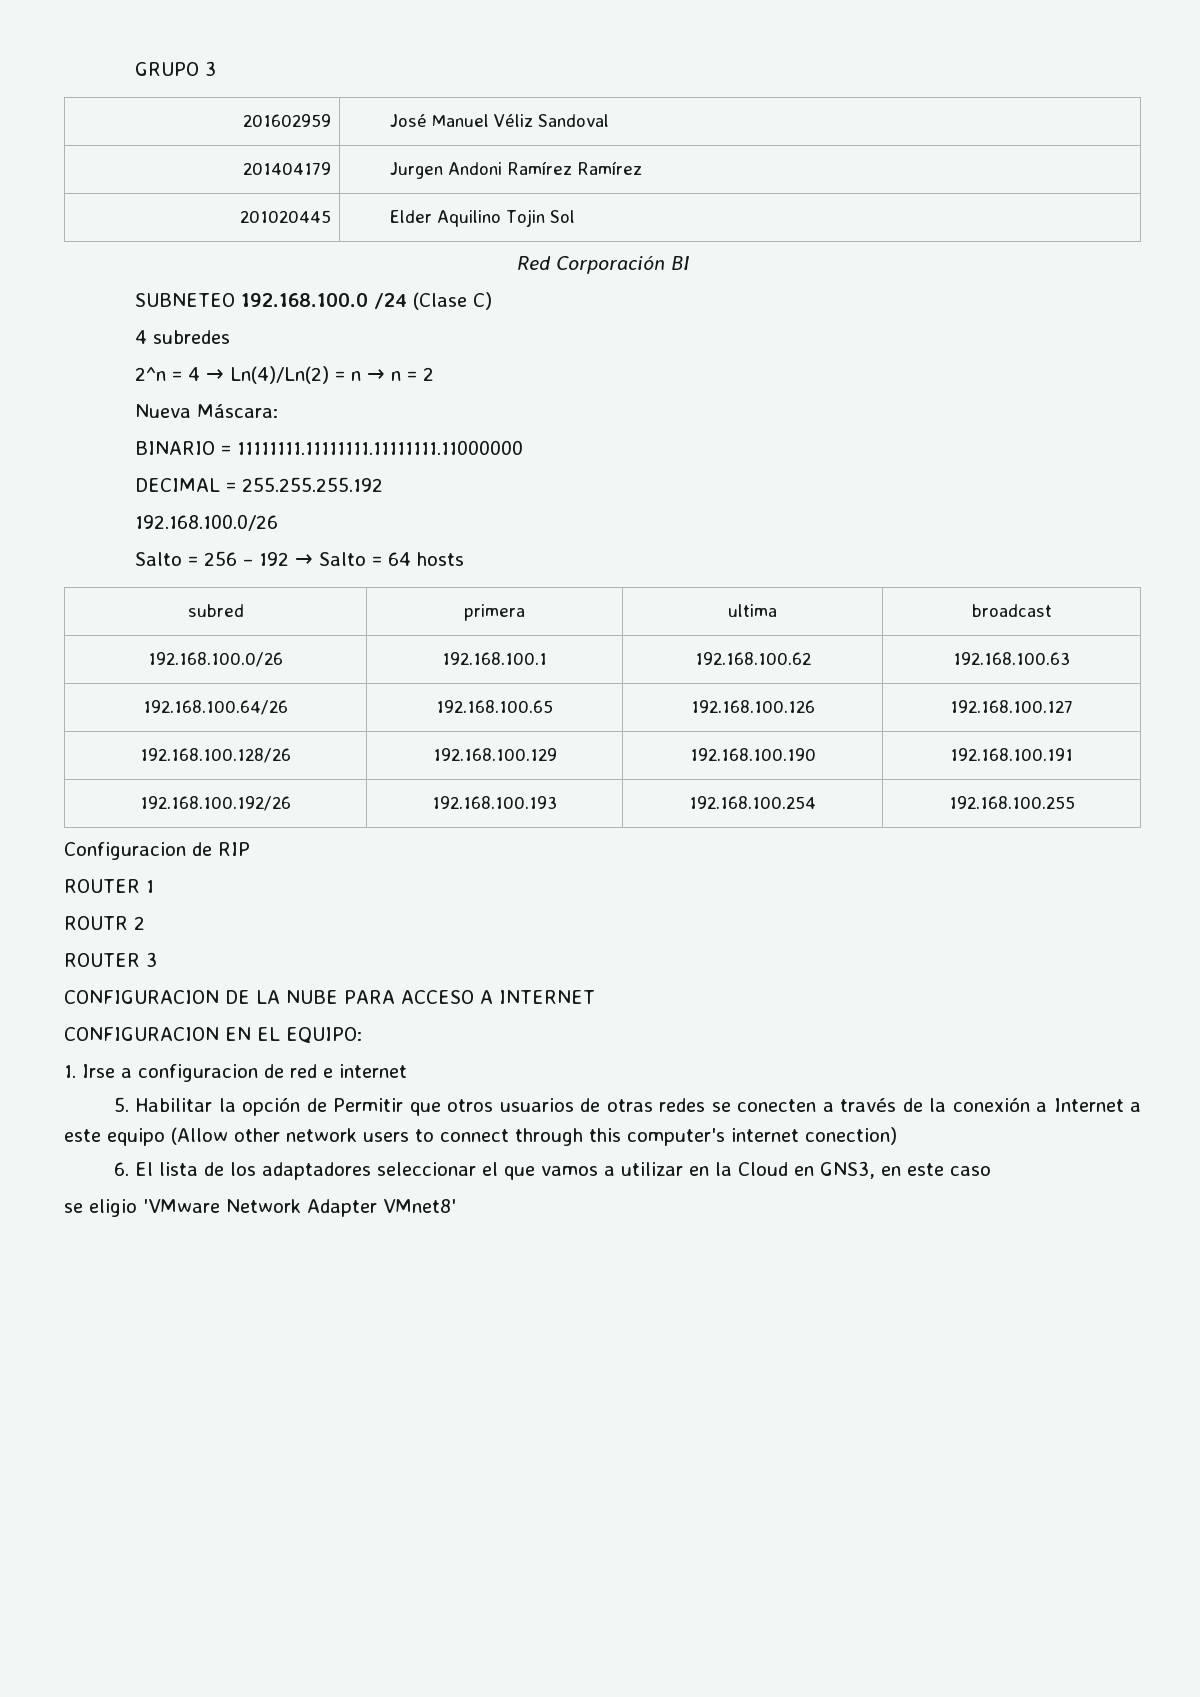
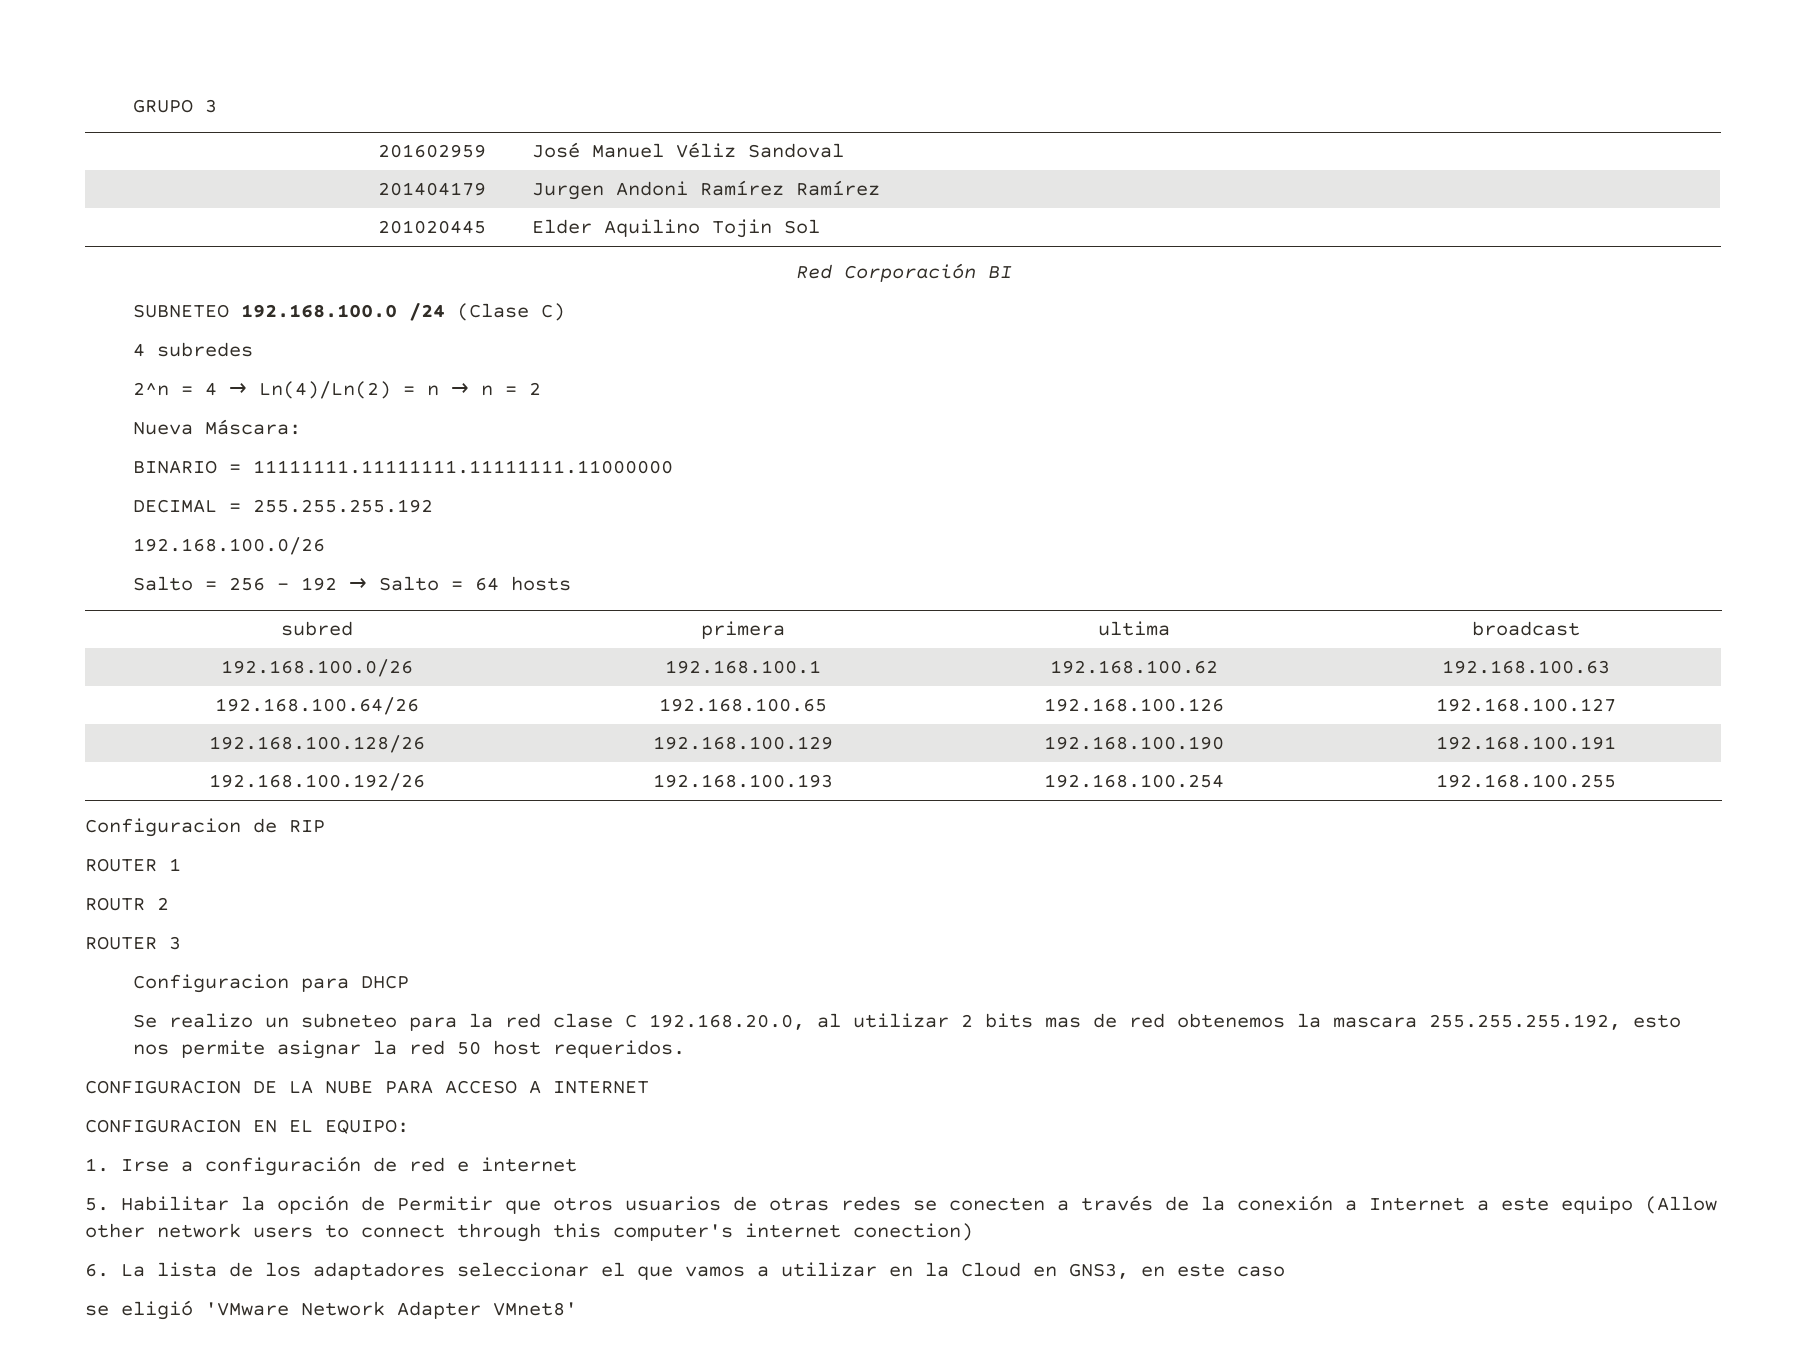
(157, 959) none -> [132,974,409,993] [132,1013,1681,1031] [132,1040,685,1059] // Configuracion para DHCP // Se realizo un subneteo para la red clase C 192.168.20.0, al utilizar 2 bits mas de red obtenemos la mascara 255.255.255.192, esto nos permite asignar la red 50 host requeridos.
[138,1064,258,1082] configuracion -> [205,1156,361,1176] configuración
[134,1162,153,1176] El -> [121,1264,145,1277] La
[89,1199,137,1217] eligio -> [121,1300,193,1320] eligió

